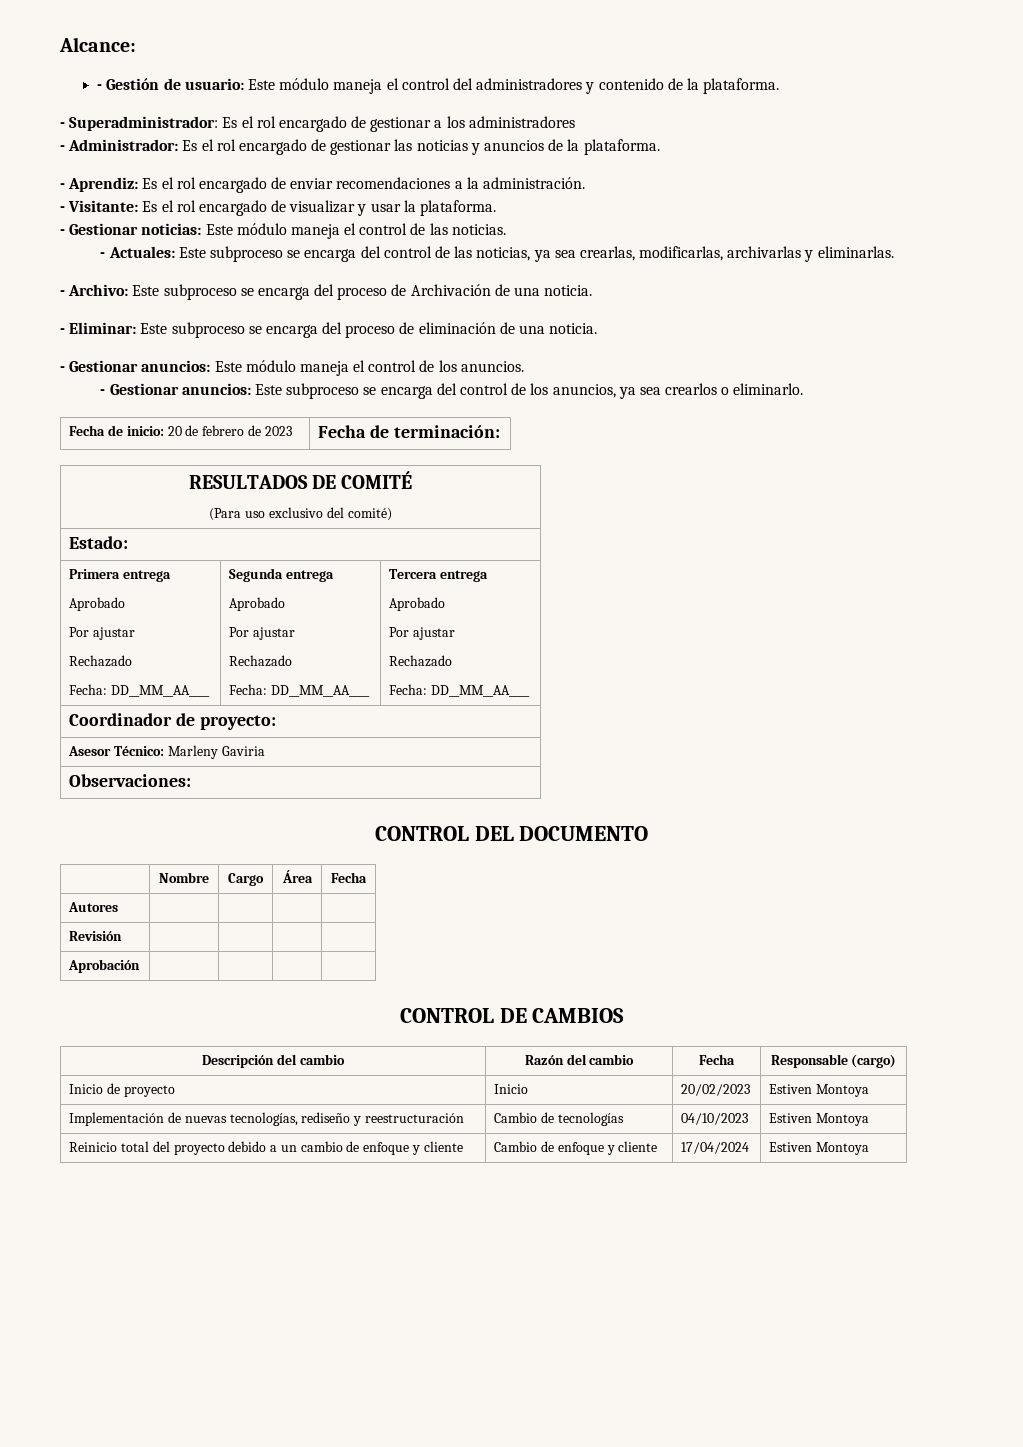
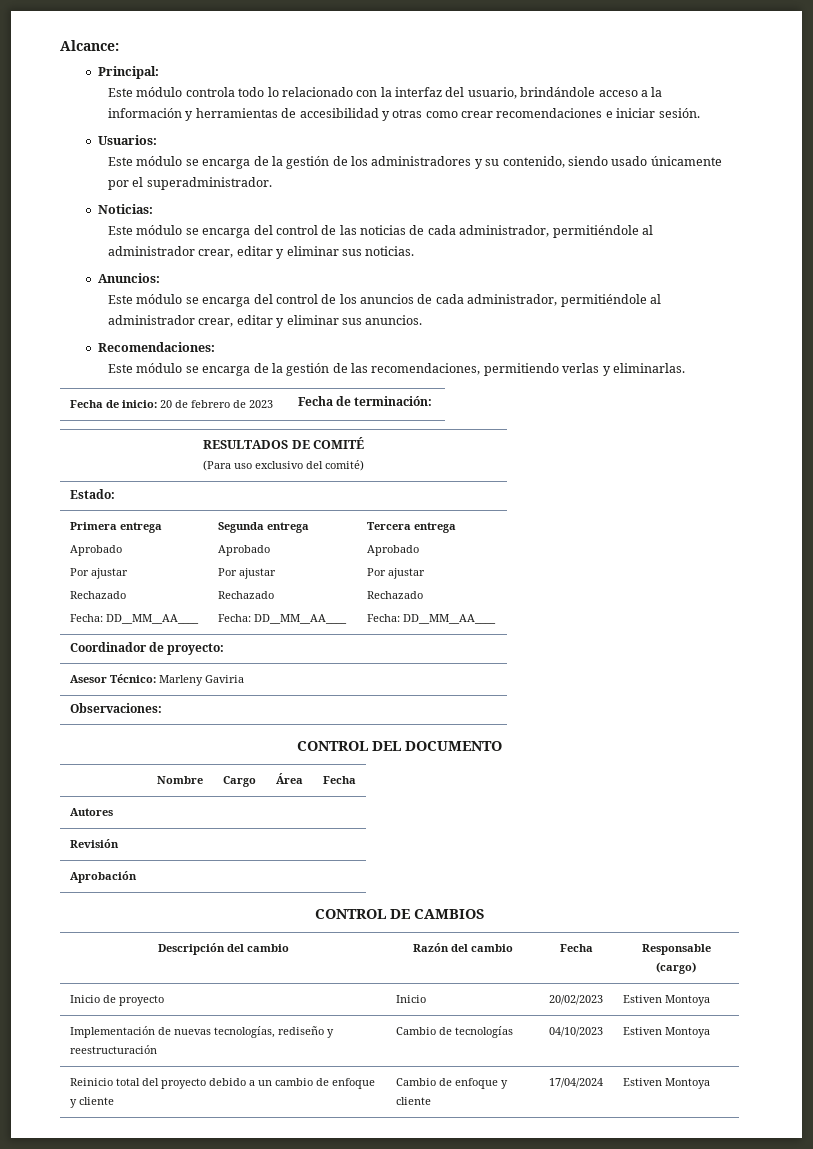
[97,78,780,94] [60,116,575,132] [60,139,660,155] [60,177,586,193] [60,200,497,216] [60,223,506,239] [100,246,284,262] - Gestión de usuario: Este módulo maneja el control del administradores y contenido de la plataforma. // - Superadministrador: Es el rol encargado de gestionar a los administradores // - Administrador: Es el rol encargado de gestionar las noticias y anuncios de la plataforma. // - Aprendiz: Es el rol encargado de enviar recomendaciones a la administración. // - Visitante: Es el rol encargado de visualizar y usar la plataforma. // - Gestionar noticias: Este módulo maneja el control de las noticias. // - Actuales: Este subproceso -> [97,66,159,79] [107,87,663,99] [107,108,700,121] [97,135,157,145] [107,156,722,169] [107,177,272,190] [97,204,153,214] [107,225,183,235] Principal: // Este módulo controla todo lo relacionado con la interfaz del usuario, brindándole acceso a la información y herramientas de accesibilidad y otras como crear recomendaciones e iniciar sesión. // Usuarios: // Este módulo se encarga de la gestión de los administradores y su contenido, siendo usado únicamente por el superadministrador. // Noticias: // Este módulo
[476,246,894,262] [60,284,593,300] [60,322,598,338] [60,360,524,376] [100,383,360,399] noticias, ya sea crearlas, modificarlas, archivarlas y eliminarlas. // - Archivo: Este subproceso se encarga del proceso de Archivación de una noticia. // - Eliminar: Este subproceso se encarga del proceso de eliminación de una noticia. // - Gestionar anuncios: Este módulo maneja el control de los anuncios. // - Gestionar anuncios: Este subproceso -> [359,225,653,238] [107,246,415,259] [97,273,160,283] [107,294,183,304] noticias de cada administrador, permitiéndole al administrador crear, editar y eliminar sus noticias. // Anuncios: // Este módulo
[552,383,804,399] anuncios, ya sea crearlos o eliminarlo. -> [359,294,661,307] [107,315,423,328] [97,342,215,352] [107,363,685,376] anuncios de cada administrador, permitiéndole al administrador crear, editar y eliminar sus anuncios. // Recomendaciones: // Este módulo se encarga de la gestión de las recomendaciones, permitiendo verlas y eliminarlas.

